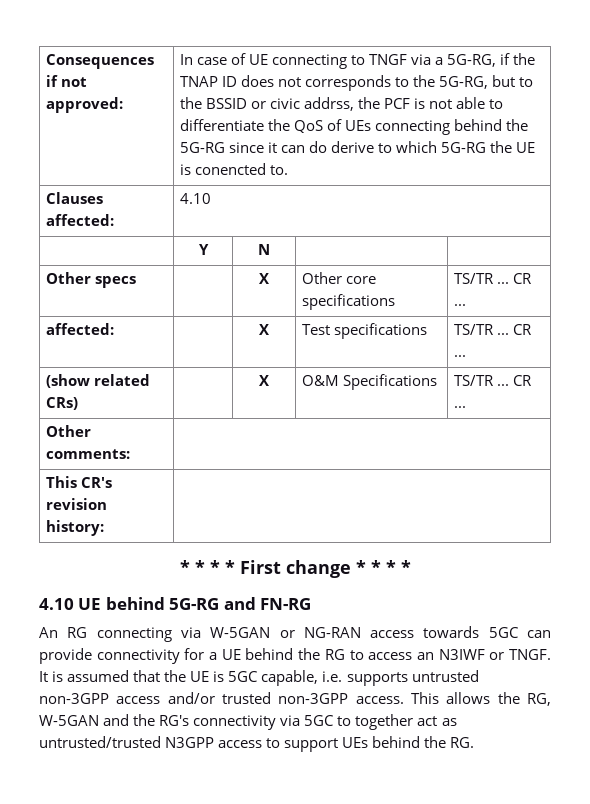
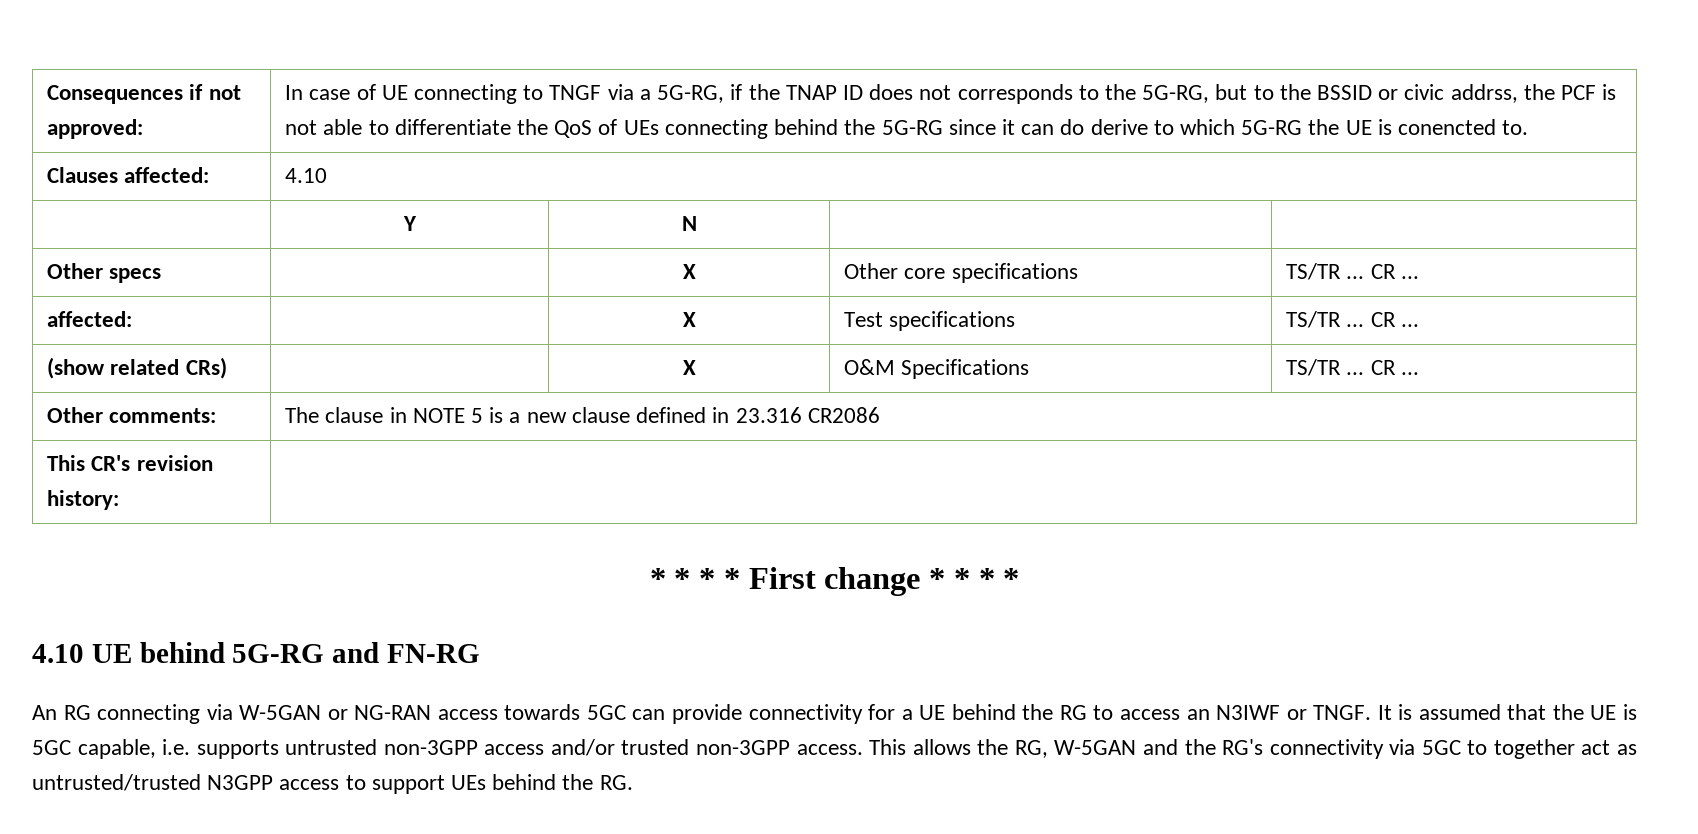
(130, 454) none -> [285,407,880,423] The clause in NOTE 5 is a new clause defined in 23.316 CR2086

